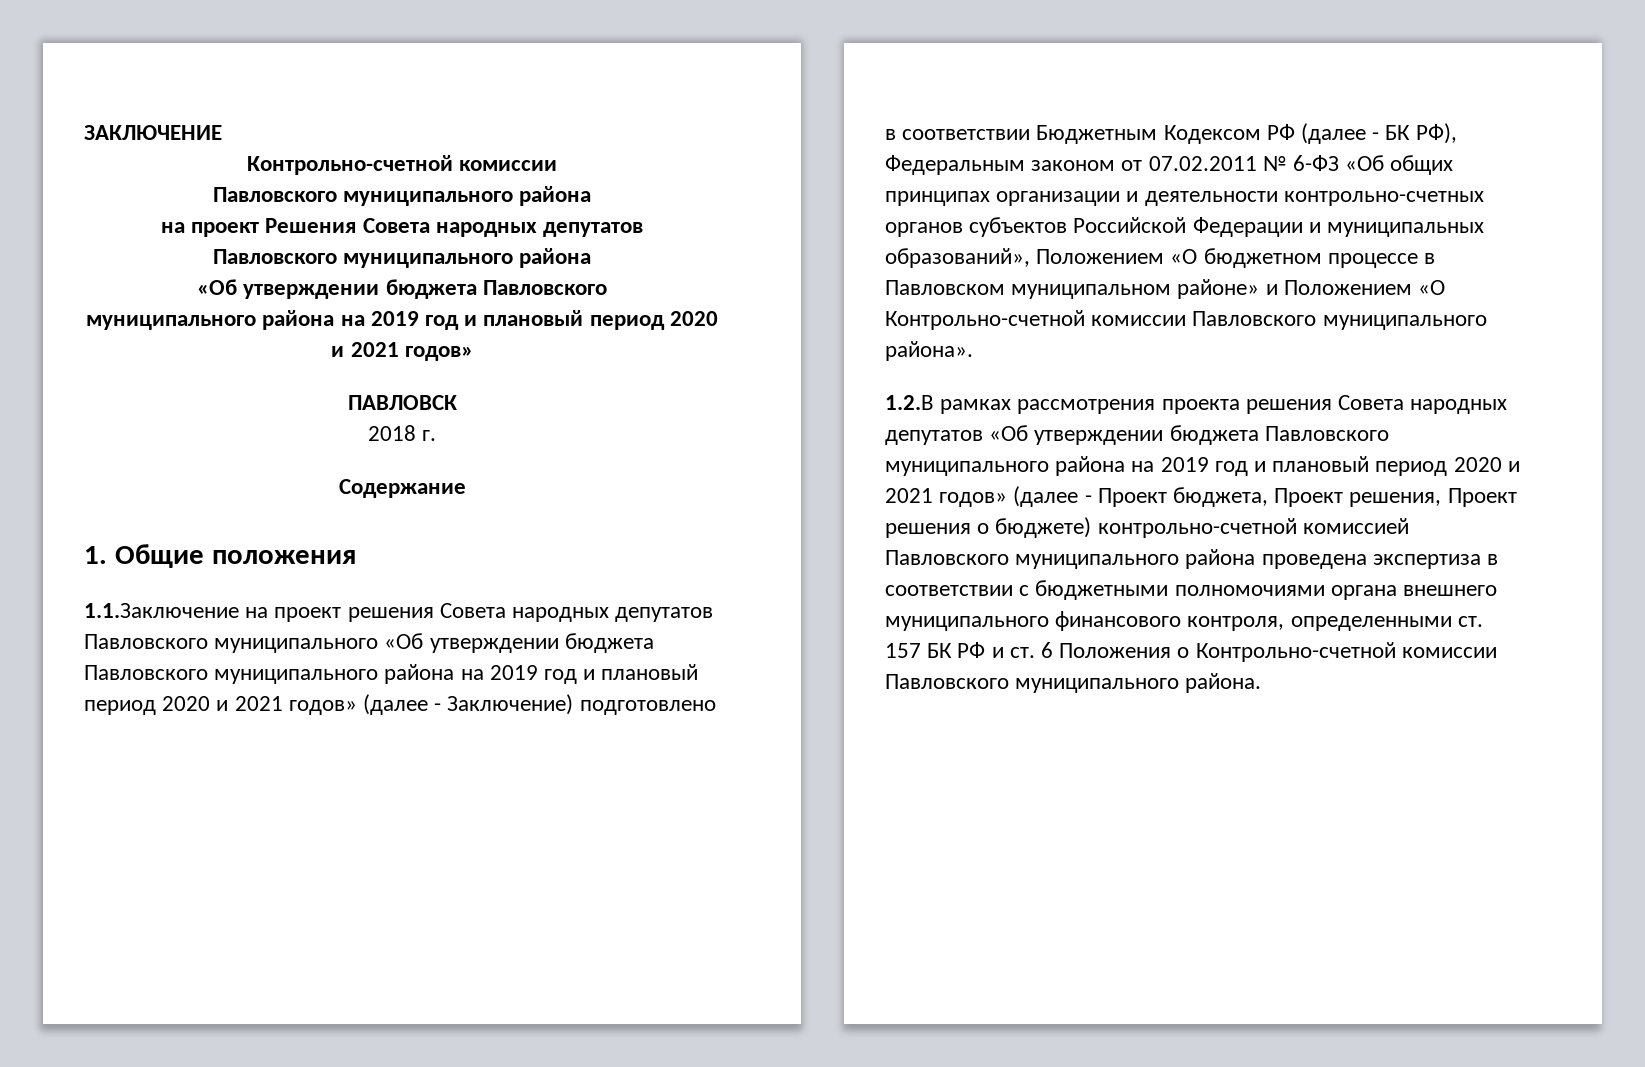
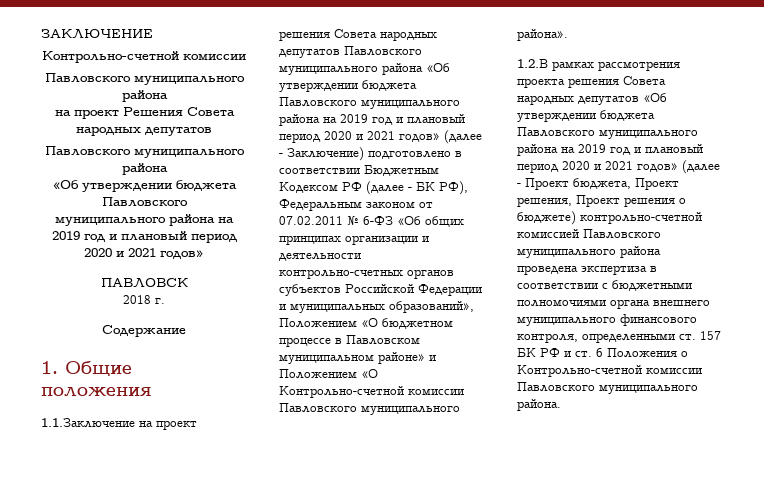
(379, 645) none -> [382,63,423,75] района

